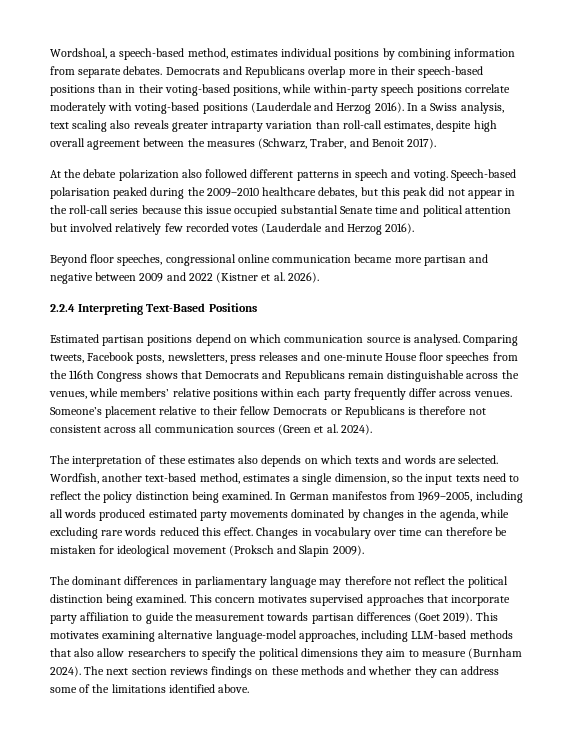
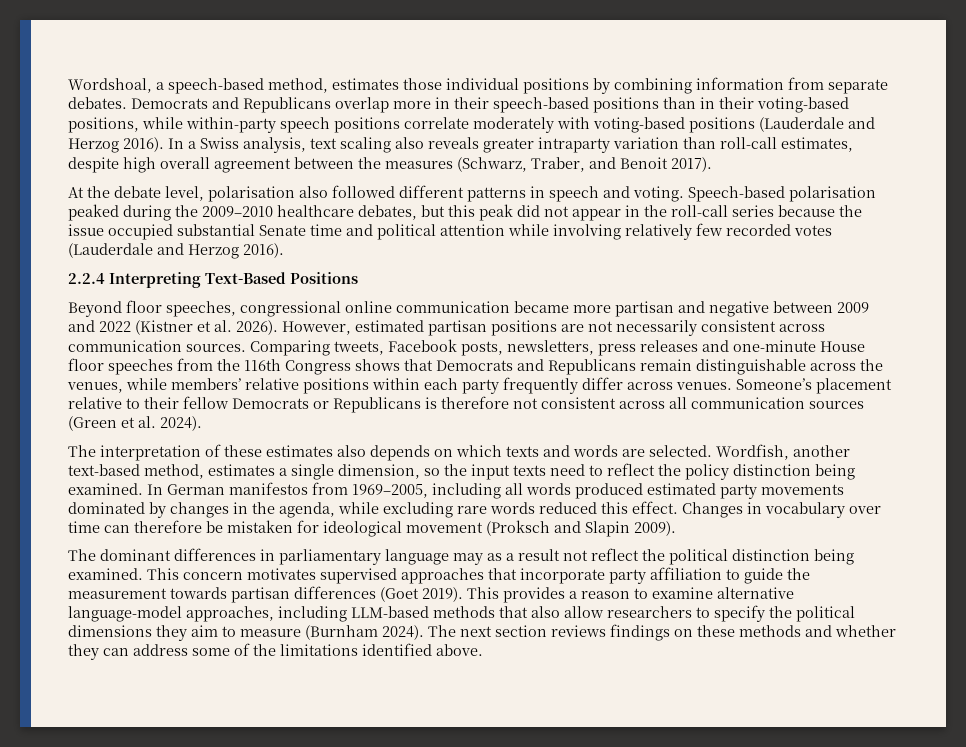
(278, 53) none -> [403,78,442,90] those
[118,169,179,181] polarization -> [165,186,295,202] level, polarisation
[183,205,203,214] this -> [839,205,862,217] the
[50,223,113,232] but involved -> [508,224,621,240] while involving
(415, 228) none -> [68,272,358,288] // 2.2.4 Interpreting Text-Based Positions
[50,303,257,315] [50,334,461,346] // 2.2.4 Interpreting Text-Based Positions // Estimated partisan positions depend on which communication source is analysed. -> [282,320,825,336] [68,340,246,352] However, estimated partisan positions are not necessarily consistent across communication sources.
[344,576,392,585] therefore -> [487,549,560,561] as a result
[50,631,156,642] motivates examining -> [503,587,713,603] provides a reason to examine

